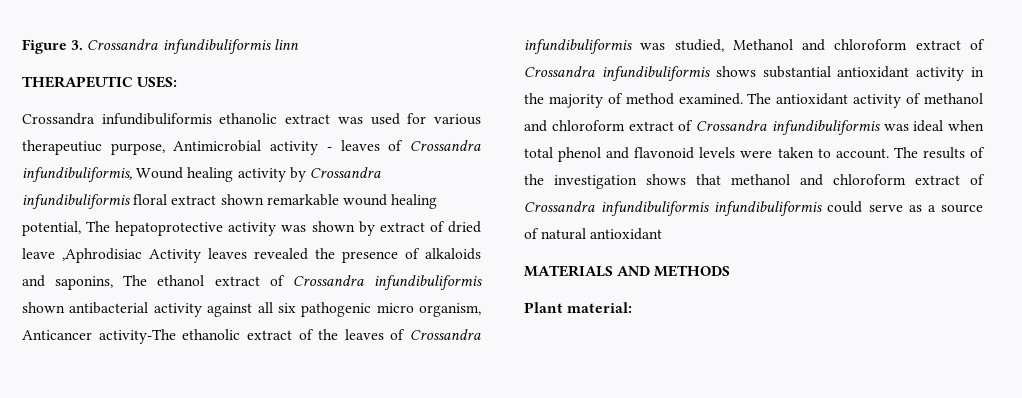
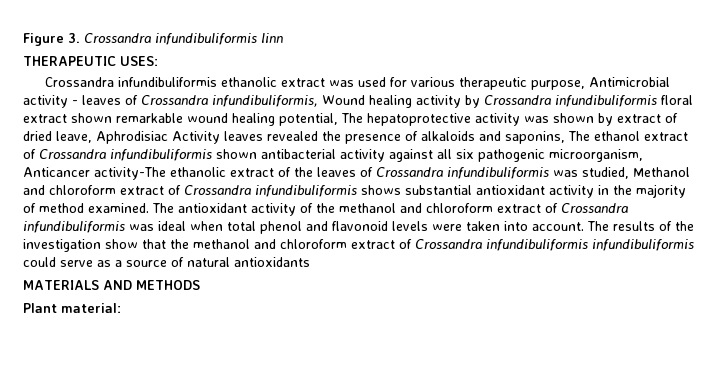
[22,140,102,155] therapeutiuc -> [458,77,527,90] therapeutic
[22,248,142,263] leave ,Aphrodisiac -> [56,131,168,144] leave, Aphrodisiac
[376,303,481,317] micro organism, -> [549,149,643,162] microorganism,
(922, 98) none -> [316,203,335,213] the
[817,148,831,158] to -> [504,221,528,231] into
[646,174,721,185] shows that -> [105,239,189,249] show that the
[590,228,663,240] antioxidant -> [234,257,310,267] antioxidants

